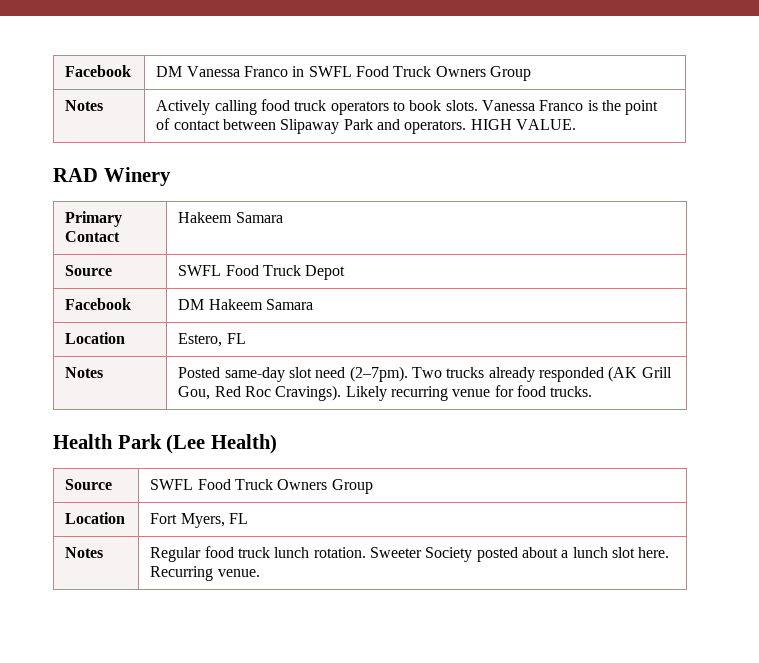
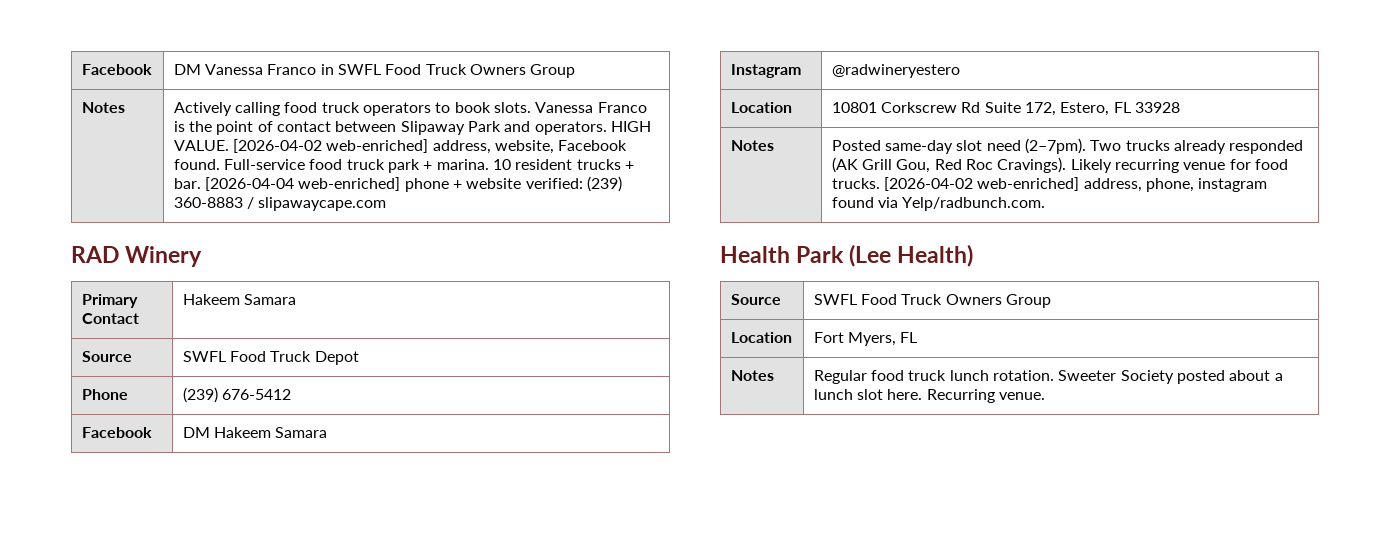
(576, 124) none -> [232,139,628,154] [173,159,634,173] [173,176,622,192] [173,197,387,211] [2026-04-02 web-enriched] address, website, Facebook found. Full-service food truck park + marina. 10 resident trucks + bar. [2026-04-04 web-enriched] phone + website verified: (239) 360-8883 / slipawaycape.com
(346, 272) none -> [81,389,128,400] [182,387,291,403] // Phone | (239) 676-5412
[65,332,126,344] // Location | -> [730,64,801,78] [831,64,960,78] [730,102,792,113] [831,102,1056,116] // Instagram | @radwineryestero // Location | 10801 Corkscrew Rd Suite 172,
(246, 338) none -> [1134,102,1180,113] 33928
(593, 391) none -> [883,177,1268,192] [831,197,1046,211] [2026-04-02 web-enriched] address, phone, instagram found via Yelp/radbunch.com.

